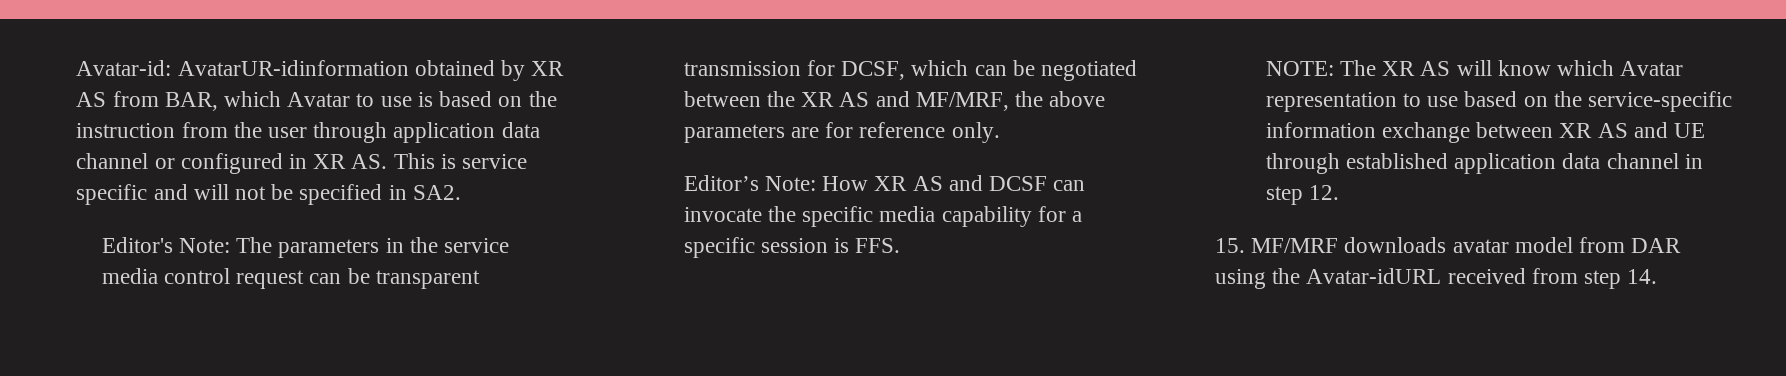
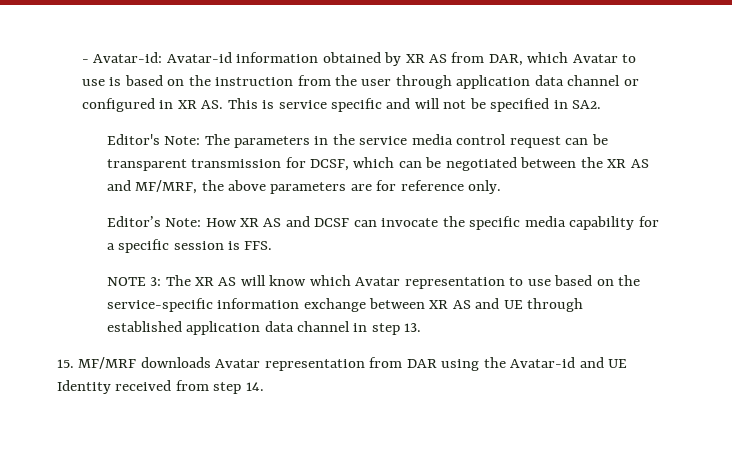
[76,60,409,76] Avatar-id: AvatarUR-idinformation -> [81,52,319,63] - Avatar-id: Avatar-id information
[164,92,218,111] BAR, -> [488,54,523,66] DAR,
[1265,61,1334,76] NOTE: -> [106,277,162,286] NOTE 3:
[1309,185,1340,200] 12. -> [404,323,422,332] 13.
[1452,237,1573,253] avatar model -> [215,359,365,371] Avatar representation
[1306,268,1442,284] Avatar-idURL -> [510,357,628,368] [57,380,111,394] Avatar-id and UE Identity

